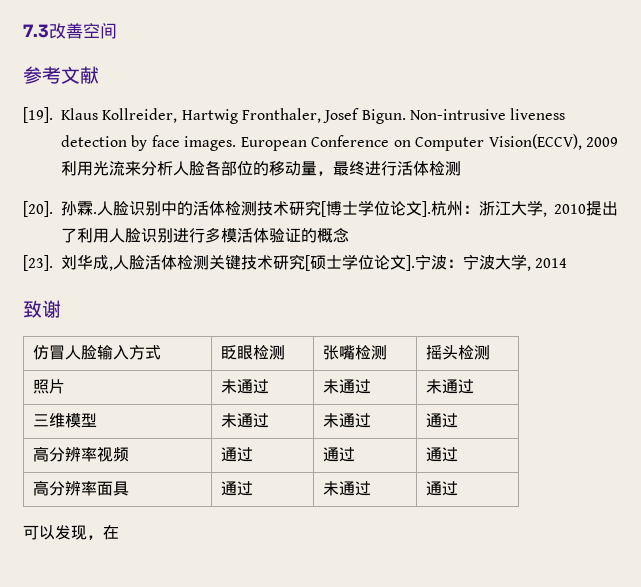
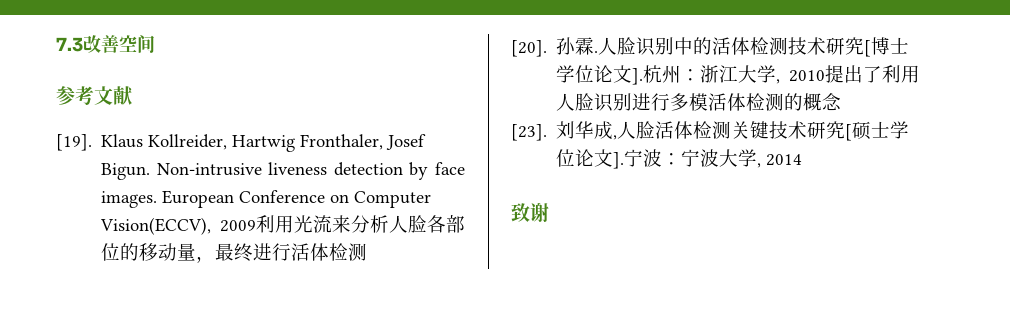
[269,228,301,243] 验证 -> [746,93,785,111] 检测
[33,345,162,360] [221,345,286,360] [323,345,388,360] [426,345,491,360] [33,379,66,394] [221,379,270,394] [323,379,372,394] [426,379,475,394] [33,413,98,428] [221,413,270,428] [323,413,372,428] [426,413,459,428] [33,446,130,462] [221,447,254,462] [323,447,356,462] [426,447,459,462] [33,480,130,496] [221,481,254,496] [323,481,372,496] [426,481,459,496] [23,525,119,540] // 仿冒人脸输入方式 | 眨眼检测 | 张嘴检测 | 摇头检测 // 照片 | 未通过 | 未通过 | 未通过 // 三维模型 | 未通过 | 未通过 | 通过 // 高分辨率视频 | 通过 | 通过 | 通过 // 高分辨率面具 | 通过 | 未通过 | 通过 // 可以发现，在 -> (549, 212) none

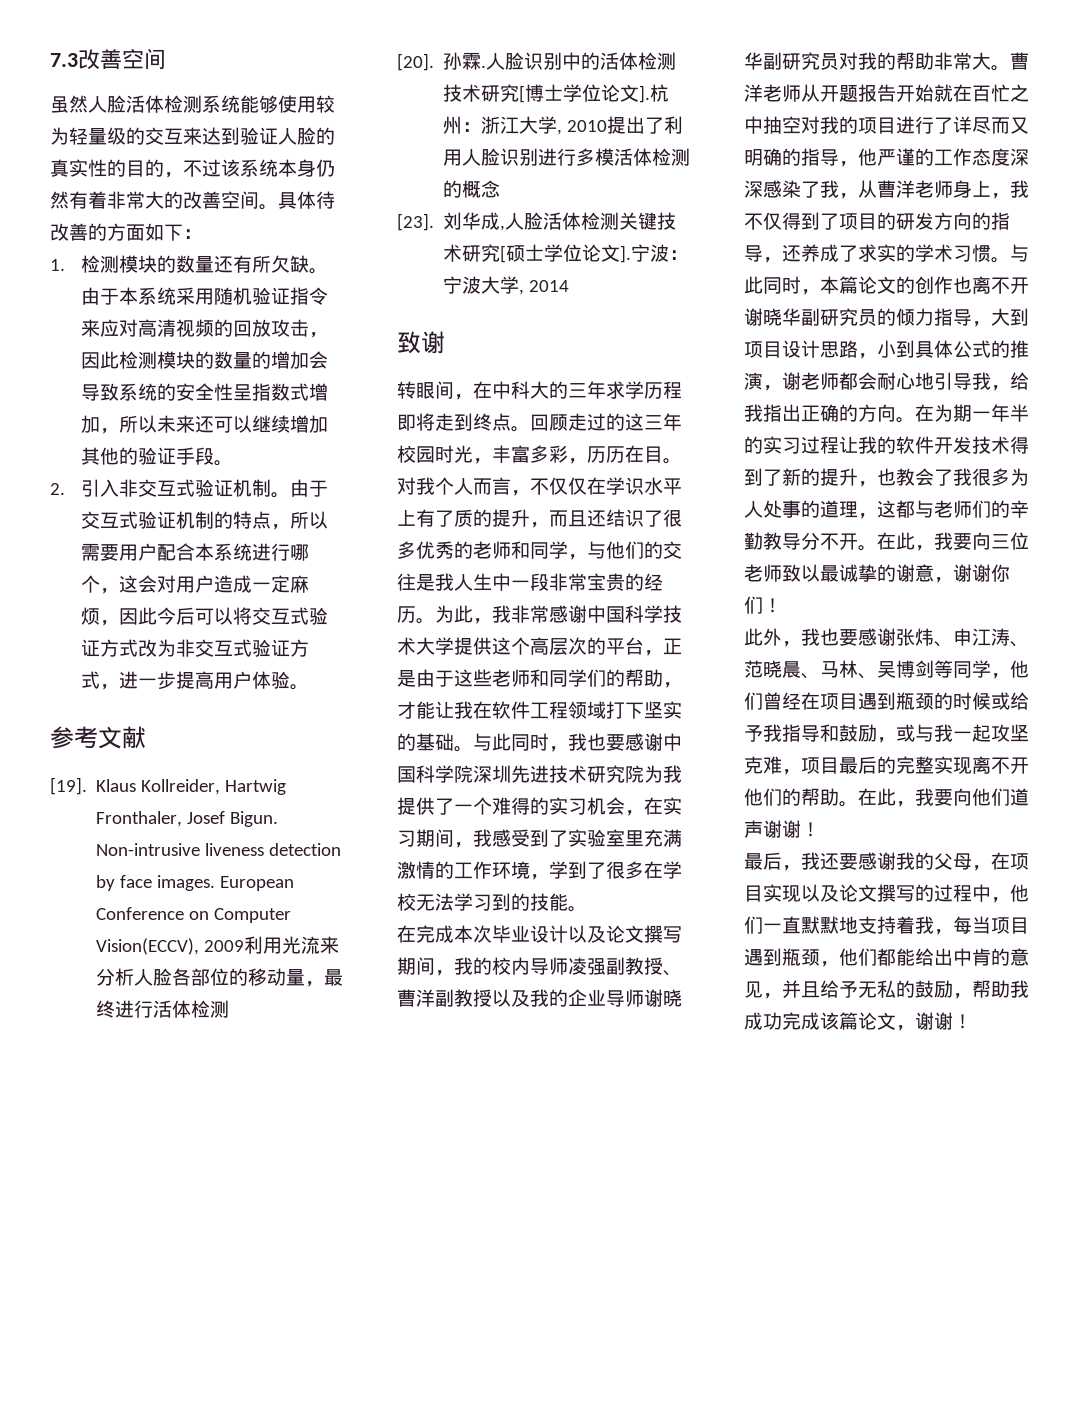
(155, 44) none -> [50,95,335,113] [50,127,335,145] [50,159,335,178] [50,191,335,210] [50,223,202,241] [50,255,329,274] [81,287,329,305] [81,319,329,338] [81,351,329,369] [81,383,329,401] [81,415,329,434] [81,447,234,466] [50,479,329,498] [81,511,329,530] [81,543,310,561] [81,575,310,594] [81,607,329,626] [81,639,310,657] [81,671,310,690] // 虽然人脸活体检测系统能够使用较为轻量级的交互来达到验证人脸的真实性的目的，不过该系统本身仍然有着非常大的改善空间。具体待改善的方面如下： // 1.检测模块的数量还有所欠缺。由于本系统采用随机验证指令来应对高清视频的回放攻击，因此检测模块的数量的增加会导致系统的安全性呈指数式增加，所以未来还可以继续增加其他的验证手段。 // 2.引入非交互式验证机制。由于交互式验证机制的特点，所以需要用户配合本系统进行哪个，这会对用户造成一定麻烦，因此今后可以将交互式验证方式改为非交互式验证方式，进一步提高用户体验。
(549, 212) none -> [397,381,682,400] [397,413,682,432] [397,445,682,464] [397,477,682,496] [397,509,682,528] [397,541,682,560] [397,573,663,591] [397,605,682,624] [397,637,682,656] [397,669,682,688] [397,701,682,719] [397,733,682,752] [397,765,682,783] [397,797,682,816] [397,829,682,848] [397,861,682,880] [397,893,587,912] [397,925,682,943] [397,957,682,976] [397,989,682,1007] [744,52,1029,71] [744,84,1029,102] [744,116,1029,134] [744,148,1029,167] [744,180,1029,199] [744,212,1010,230] [744,244,1029,263] [744,276,1029,295] [744,308,1029,327] [744,340,1029,359] [744,372,1029,391] [744,404,1029,423] [744,436,1029,454] [744,468,1029,487] [744,500,1029,519] [744,532,1029,551] [744,564,1010,583] [744,596,782,614] [744,628,1029,647] [744,660,1029,679] [744,692,1029,710] [744,724,1029,743] [744,756,1029,775] [744,788,1029,807] [744,820,820,838] [744,852,1029,871] [744,884,1029,903] [744,916,1029,935] [744,948,1029,967] [744,980,1029,999] [744,1012,972,1031] // 转眼间，在中科大的三年求学历程即将走到终点。回顾走过的这三年校园时光，丰富多彩，历历在目。对我个人而言，不仅仅在学识水平上有了质的提升，而且还结识了很多优秀的老师和同学，与他们的交往是我人生中一段非常宝贵的经历。为此，我非常感谢中国科学技术大学提供这个高层次的平台，正是由于这些老师和同学们的帮助，才能让我在软件工程领域打下坚实的基础。与此同时，我也要感谢中国科学院深圳先进技术研究院为我提供了一个难得的实习机会，在实习期间，我感受到了实验室里充满激情的工作环境，学到了很多在学校无法学习到的技能。 // 在完成本次毕业设计以及论文撰写期间，我的校内导师凌强副教授、曹洋副教授以及我的企业导师谢晓华副研究员对我的帮助非常大。曹洋老师从开题报告开始就在百忙之中抽空对我的项目进行了详尽而又明确的指导，他严谨的工作态度深深感染了我，从曹洋老师身上，我不仅得到了项目的研发方向的指导，还养成了求实的学术习惯。与此同时，本篇论文的创作也离不开谢晓华副研究员的倾力指导，大到项目设计思路，小到具体公式的推演，谢老师都会耐心地引导我，给我指出正确的方向。在为期一年半的实习过程让我的软件开发技术得到了新的提升，也教会了我很多为人处事的道理，这都与老师们的辛勤教导分不开。在此，我要向三位老师致以最诚挚的谢意，谢谢你们！ // 此外，我也要感谢张炜、申江涛、范晓晨、马林、吴博剑等同学，他们曾经在项目遇到瓶颈的时候或给予我指导和鼓励，或与我一起攻坚克难，项目最后的完整实现离不开他们的帮助。在此，我要向他们道声谢谢！ // 最后，我还要感谢我的父母，在项目实现以及论文撰写的过程中，他们一直默默地支持着我，每当项目遇到瓶颈，他们都能给出中肯的意见，并且给予无私的鼓励，帮助我成功完成该篇论文，谢谢！

